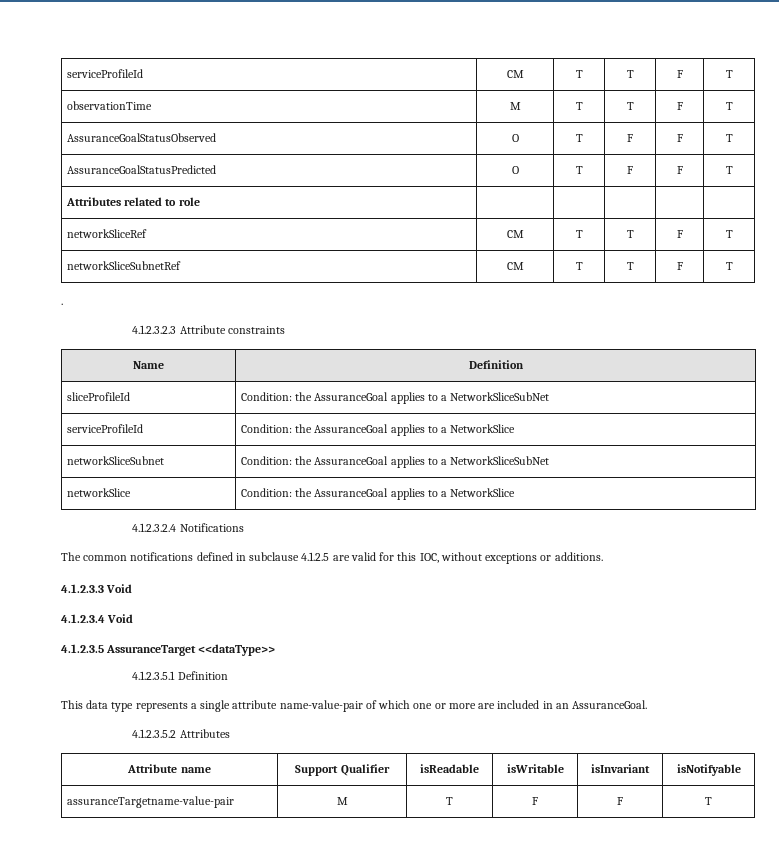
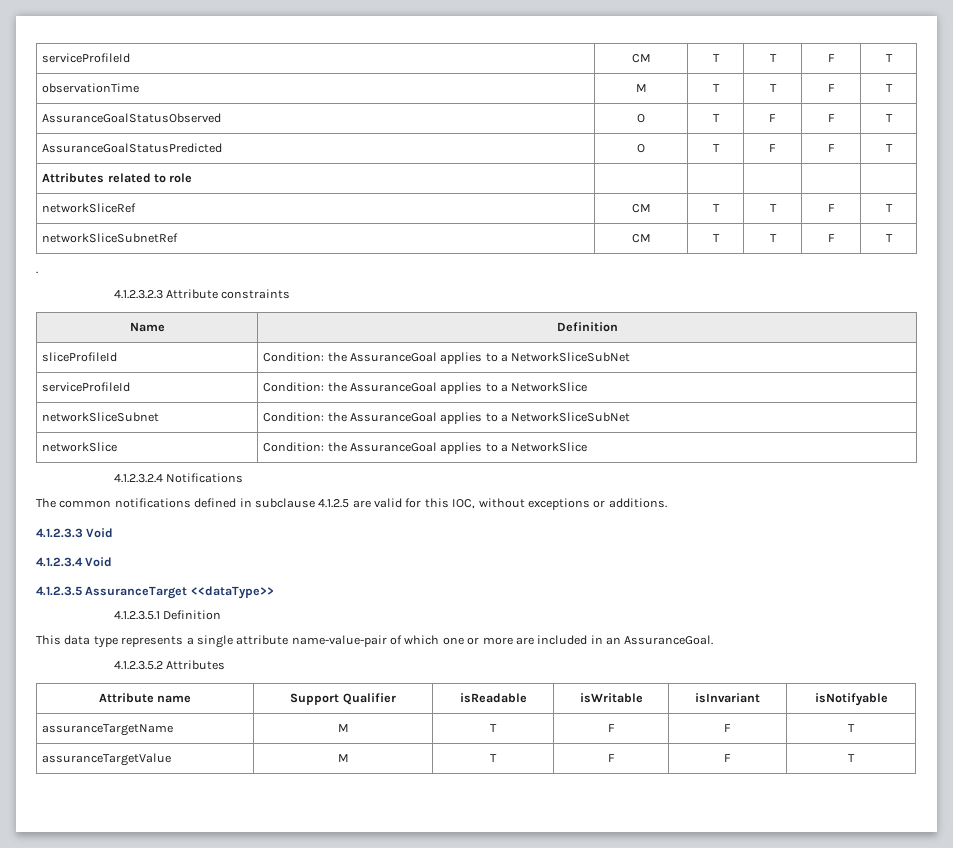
[66,796,234,808] [336,797,348,805] [446,797,453,805] [532,797,538,805] [617,797,623,805] [705,797,712,805] assuranceTargetname-value-pair | M | T | F | F | T -> [42,724,174,736] [337,724,349,732] [490,724,497,732] [607,724,615,732] [724,724,731,732] [848,724,855,732] [42,753,172,766] [337,754,349,762] [490,754,497,762] [607,754,615,762] [724,754,731,762] [848,754,855,762] assuranceTargetName | M | T | F | F | T // assuranceTargetValue | M | T | F | F | T

